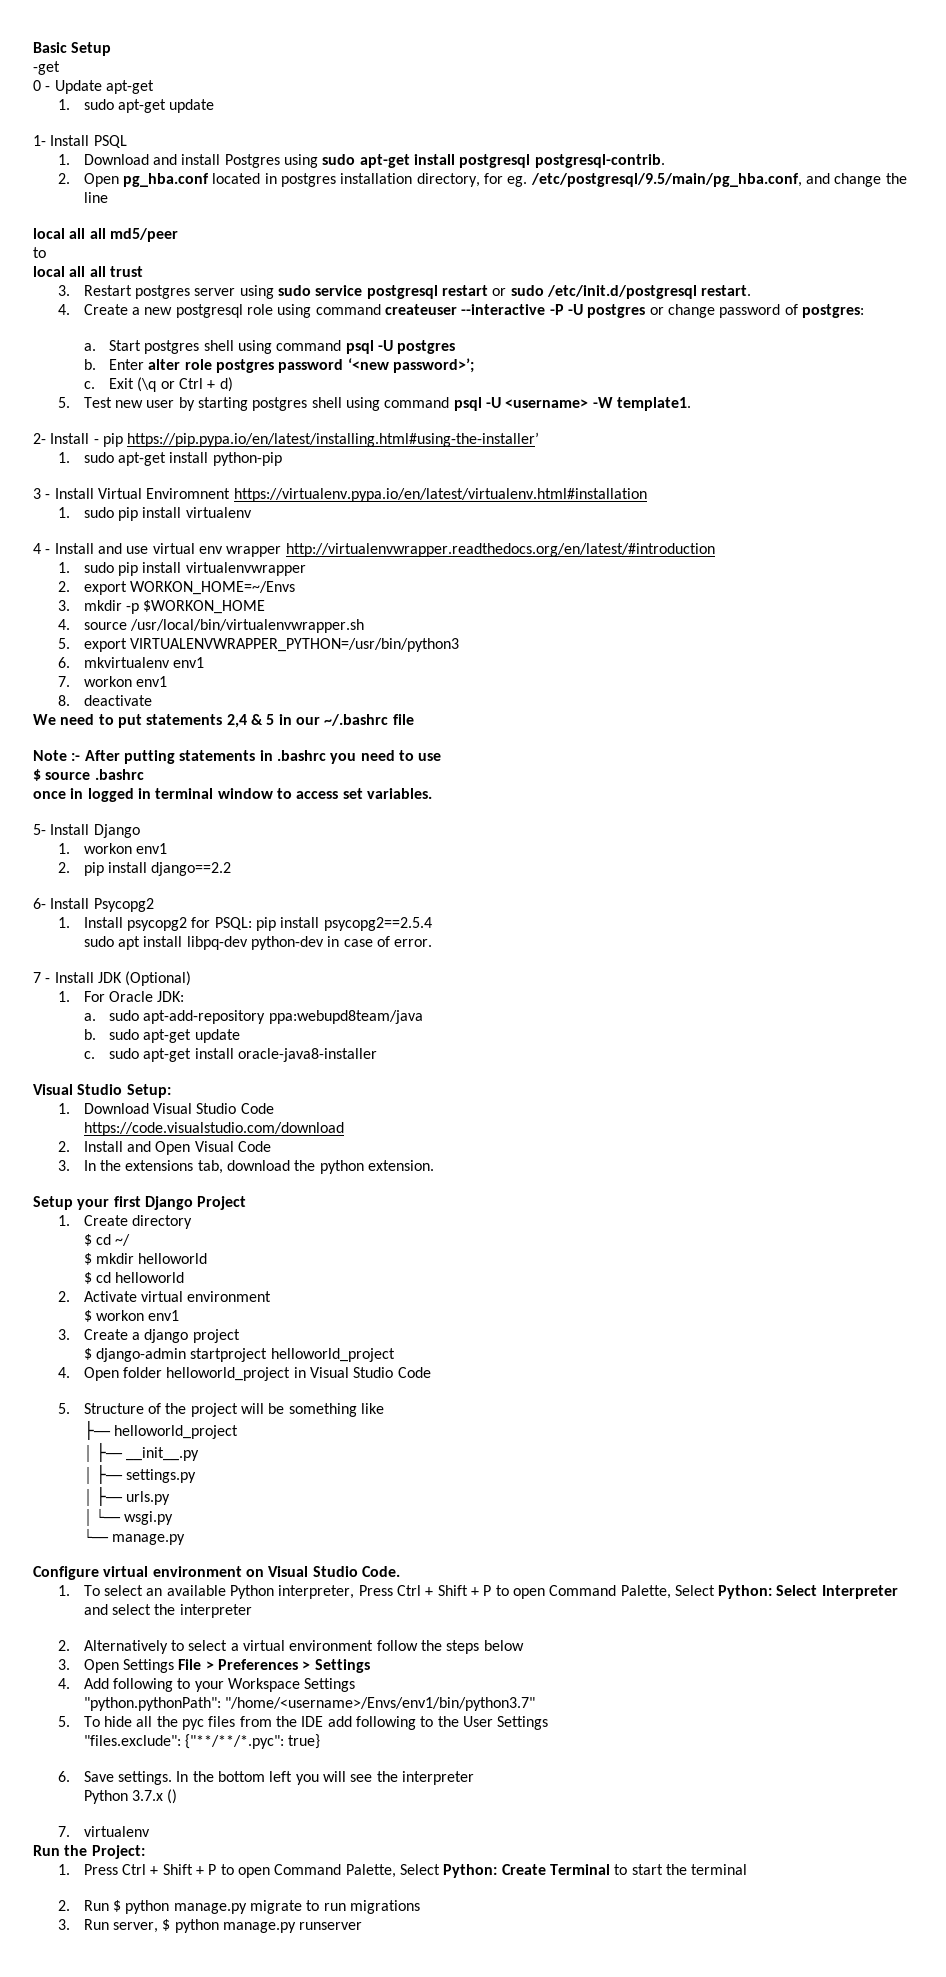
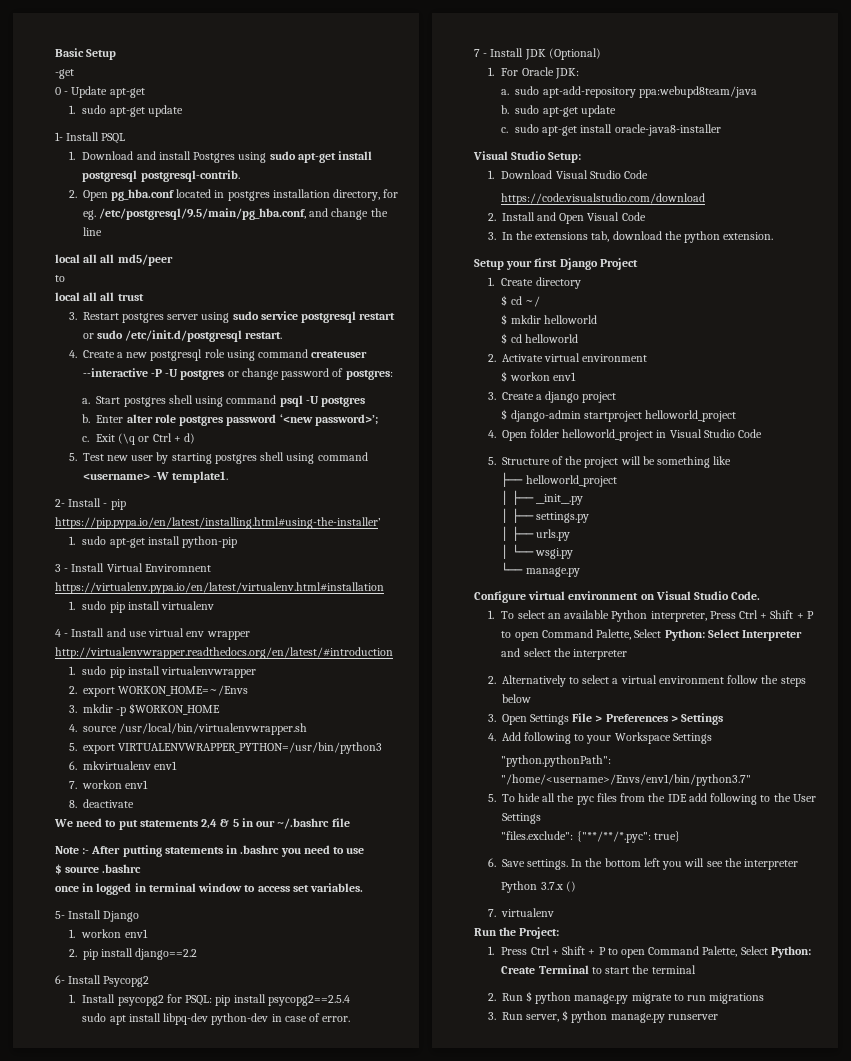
[453,397,501,411] psql -U -> (368, 456) none

